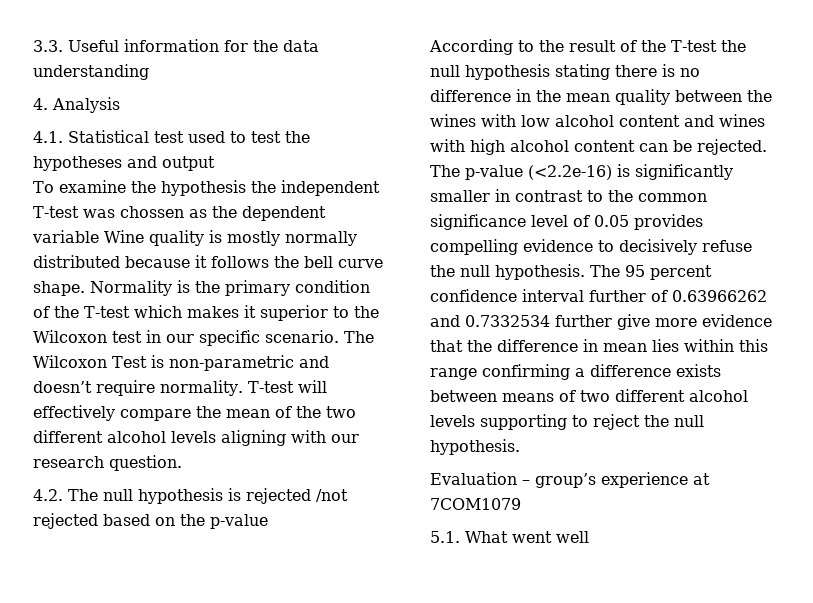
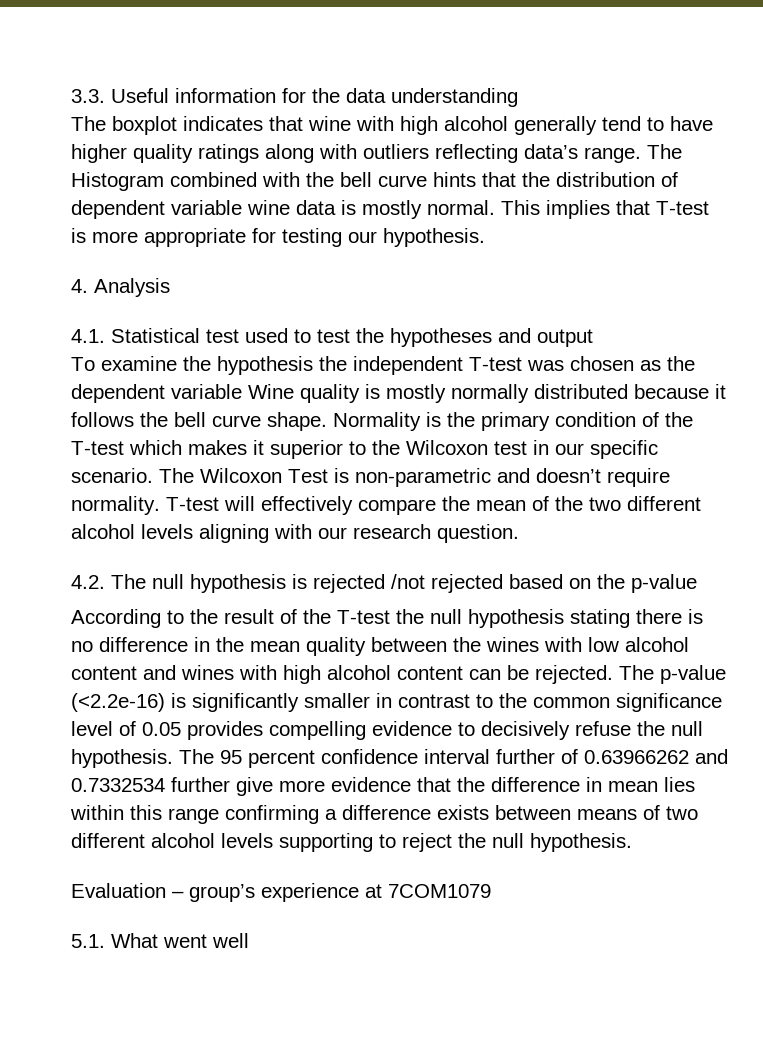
(149, 72) none -> [71,116,713,135] [71,144,682,163] [71,172,678,191] [71,200,709,219] [71,228,485,247] // The boxplot indicates that wine with high alcohol generally tend to have higher quality ratings along with outliers reflecting data’s range. The Histogram combined with the bell curve hints that the distribution of dependent variable wine data is mostly normal. This implies that T-test is more appropriate for testing our hypothesis.
[119,206,184,218] chossen -> [570,356,634,371] chosen

